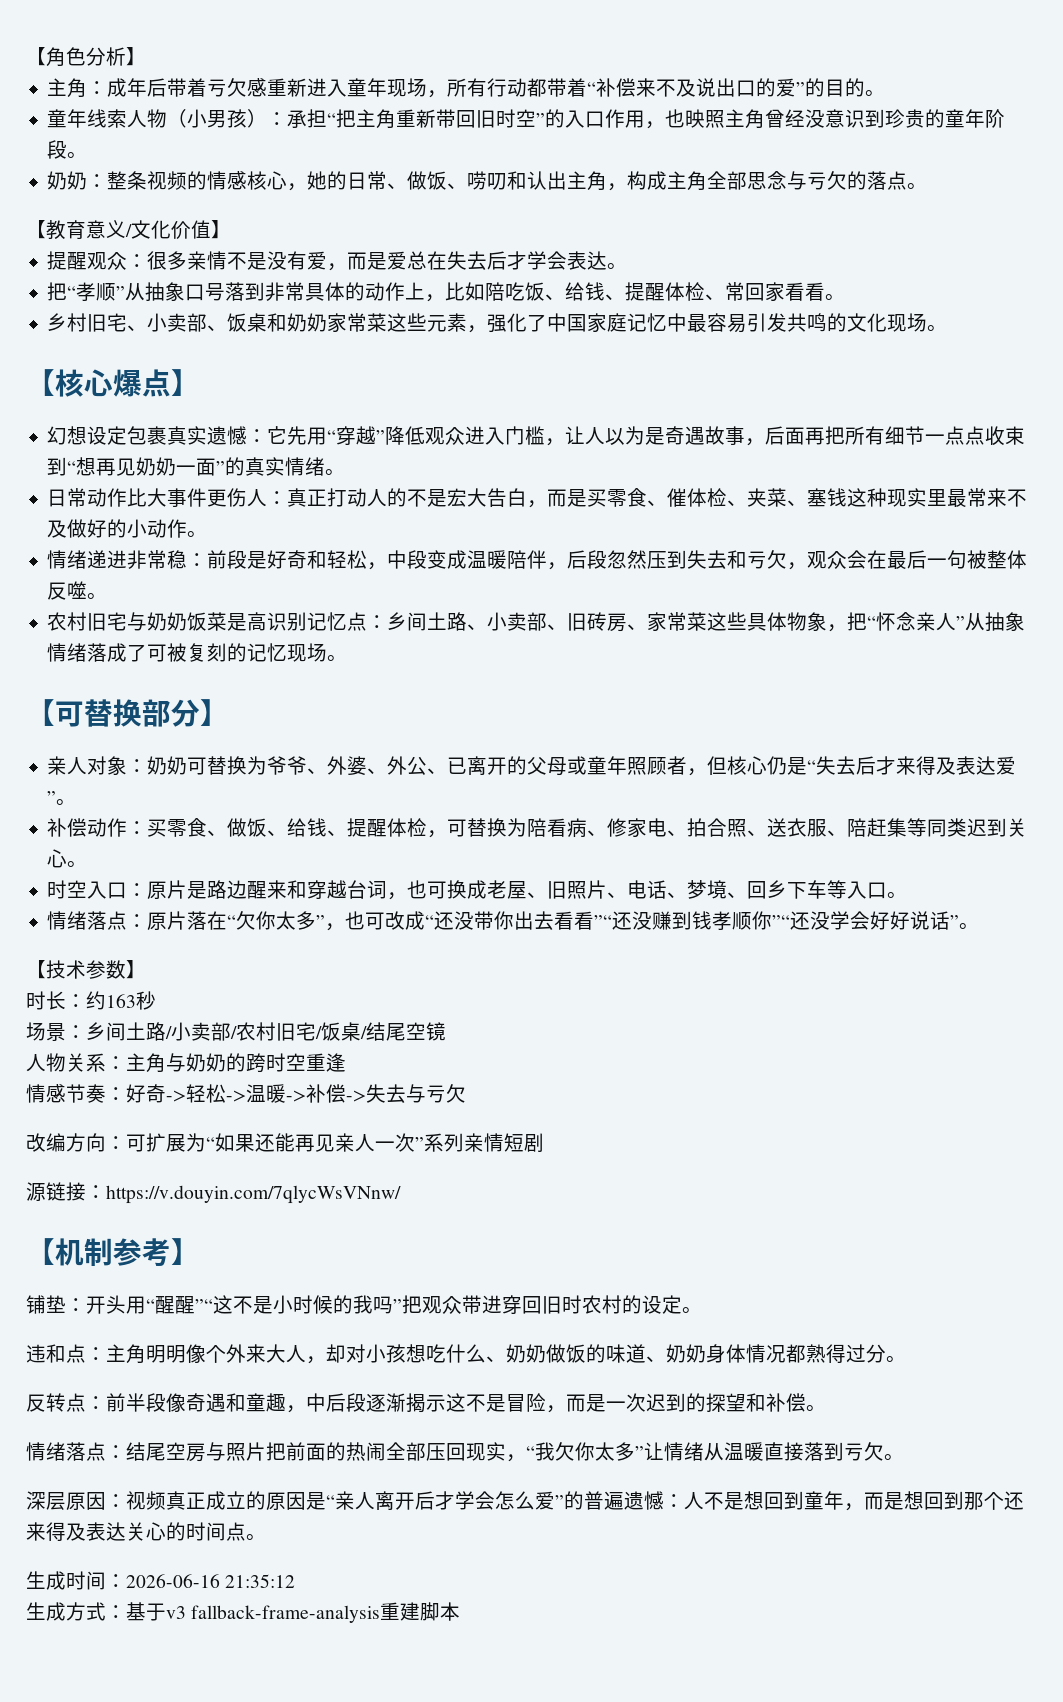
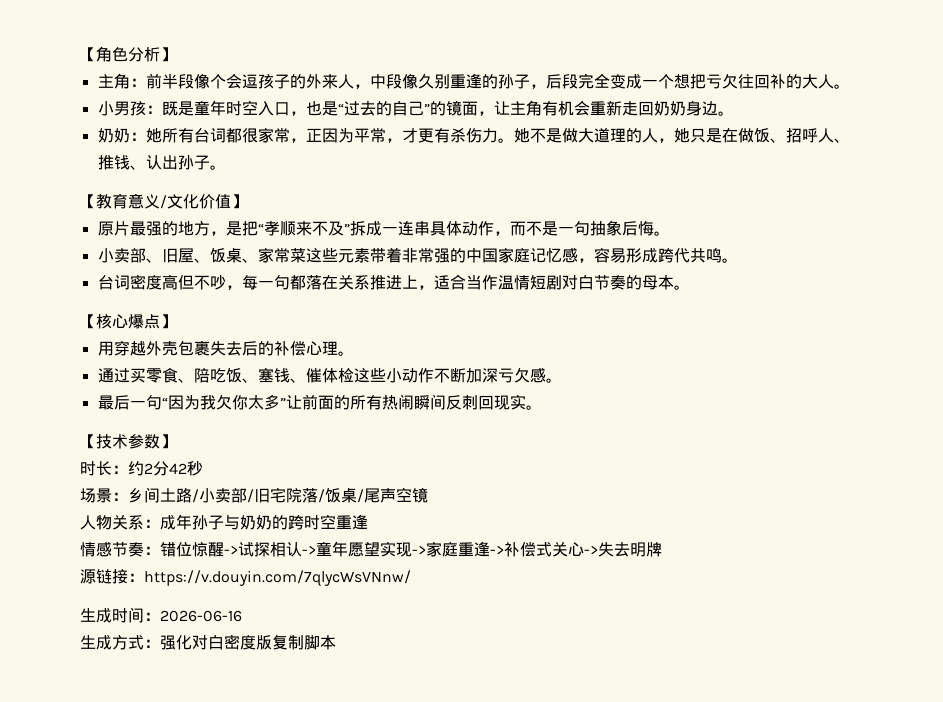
[107,78,886,98] [47,109,1006,129] [47,140,88,159] [47,171,908,191] 成年后带着亏欠感重新进入童年现场，所有行动都带着“补偿来不及说出口的爱”的目的。 // 童年线索人物（小男孩）：承担“把主角重新带回旧时空”的入口作用，也映照主角曾经没意识到珍贵的童年阶段。 // 奶奶：整条视频的情感核心，她的日常、做饭、唠叨和认出主角，构成主角全部思念与亏欠的落点 -> [145,73,850,89] [97,100,734,116] [97,127,850,143] [97,155,210,170] 前半段像个会逗孩子的外来人，中段像久别重逢的孙子，后段完全变成一个想把亏欠往回补的大人。 // 小男孩：既是童年时空入口，也是“过去的自己”的镜面，让主角有机会重新走回奶奶身边。 // 奶奶：她所有台词都很家常，正因为平常，才更有杀伤力。她不是做大道理的人，她只是在做饭、招呼人、推钱、认出孙子
[47,251,628,271] [47,282,846,302] [47,313,948,333] [26,369,200,397] [47,426,1026,446] [47,457,346,476] [47,488,1028,508] [47,519,208,538] [47,550,1028,570] [47,581,108,600] [47,612,1026,632] [47,643,348,662] [26,699,229,727] [47,756,1017,776] [47,791,77,805] [47,818,1028,838] [47,849,88,868] [47,880,908,900] [47,911,960,931] 提醒观众：很多亲情不是没有爱，而是爱总在失去后才学会表达。 // 把“孝顺”从抽象口号落到非常具体的动作上，比如陪吃饭、给钱、提醒体检、常回家看看。 // 乡村旧宅、小卖部、饭桌和奶奶家常菜这些元素，强化了中国家庭记忆中最容易引发共鸣的文化现场。 // 【核心爆点】 // 幻想设定包裹真实遗憾：它先用“穿越”降低观众进入门槛，让人以为是奇遇故事，后面再把所有细节一点点收束到“想再见奶奶一面”的真实情绪。 // 日常动作比大事件更伤人：真正打动人的不是宏大告白，而是买零食、催体检、夹菜、塞钱这种现实里最常来不及做好的小动作。 // 情绪递进非常稳：前段是好奇和轻松，中段变成温暖陪伴，后段忽然压到失去和亏欠，观众会在最后一句被整体反噬。 // 农村旧宅与奶奶饭菜是高识别记忆点：乡间土路、小卖部、旧砖房、家常菜这些具体物象，把“怀念亲人”从抽象情绪落成了可被复刻的记忆现场。 // 【可替换部分】 // 亲人对象：奶奶可替换为爷爷、外婆、外公、已离开的父母或童年照顾者，但核心仍是“失去后才来得及表达爱”。 // 补偿动作：买零食、做饭、给钱、提醒体检，可替换为陪看病、修家电、拍合照、送衣服、陪赶集等同类迟到关心。 // 时空入口：原片是路边醒来和穿越台词，也可换成老屋、旧照片、电话、梦境、回乡下车等入口。 // 情绪落点：原片落在“欠你太多”，也可改成“还没带你出去看看”“还没赚到钱孝顺你”“还没学会好好说话” -> [97,220,670,236] [97,247,738,263] [97,274,690,290] [80,314,176,329] [97,340,354,356] [97,367,562,383] [97,394,526,410] 原片最强的地方，是把“孝顺来不及”拆成一连串具体动作，而不是一句抽象后悔。 // 小卖部、旧屋、饭桌、家常菜这些元素带着非常强的中国家庭记忆感，容易形成跨代共鸣。 // 台词密度高但不吵，每一句都落在关系推进上，适合当作温情短剧对白节奏的母本。 // 【核心爆点】 // 用穿越外壳包裹失去后的补偿心理。 // 通过买零食、陪吃饭、塞钱、催体检这些小动作不断加深亏欠感。 // 最后一句“因为我欠你太多”让前面的所有热闹瞬间反刺回现实
[106,994,136,1008] 163 -> [144,461,187,476] 2分42
[236,1022,316,1041] 农村旧宅 -> [254,487,318,503] 旧宅院落
[366,1022,406,1041] 结尾 -> [364,488,396,503] 尾声
[126,1053,166,1073] 主角 -> [160,514,224,530] 成年孙子
[126,1084,286,1103] 好奇->轻松->温暖 -> [160,541,490,557] 错位惊醒->试探相认->童年愿望实现->家庭重逢
(346, 1093) none -> [536,542,584,557] 式关心
[406,1084,466,1103] [26,1133,544,1152] [26,1182,401,1204] [26,1238,200,1266] [26,1295,702,1315] [26,1344,906,1364] [26,1393,826,1413] [26,1442,904,1462] [26,1491,1024,1511] [26,1522,266,1541] 与亏欠 // 改编方向：可扩展为“如果还能再见亲人一次”系列亲情短剧 // 源链接：https://v.douyin.com/7qlycWsVNnw/ // 【机制参考】 // 铺垫：开头用“醒醒”“这不是小时候的我吗”把观众带进穿回旧时农村的设定。 // 违和点：主角明明像个外来大人，却对小孩想吃什么、奶奶做饭的味道、奶奶身体情况都熟得过分。 // 反转点：前半段像奇遇和童趣，中后段逐渐揭示这不是冒险，而是一次迟到的探望和补偿。 // 情绪落点：结尾空房与照片把前面的热闹全部压回现实，“我欠你太多”让情绪从温暖直接落到亏欠。 // 深层原因：视频真正成立的原因是“亲人离开后才学会怎么爱”的普遍遗憾：人不是想回到童年，而是想回到那个还来得及表达关心的时间点。 -> [630,542,662,557] [80,569,411,586] 明牌 // 源链接：https://v.douyin.com/7qlycWsVNnw/
[225,1574,296,1588] 21:35:12 -> (242, 616) none
[126,1602,421,1623] 基于v3 fallback-frame-analysis重建 -> [160,634,304,650] 强化对白密度版复制

